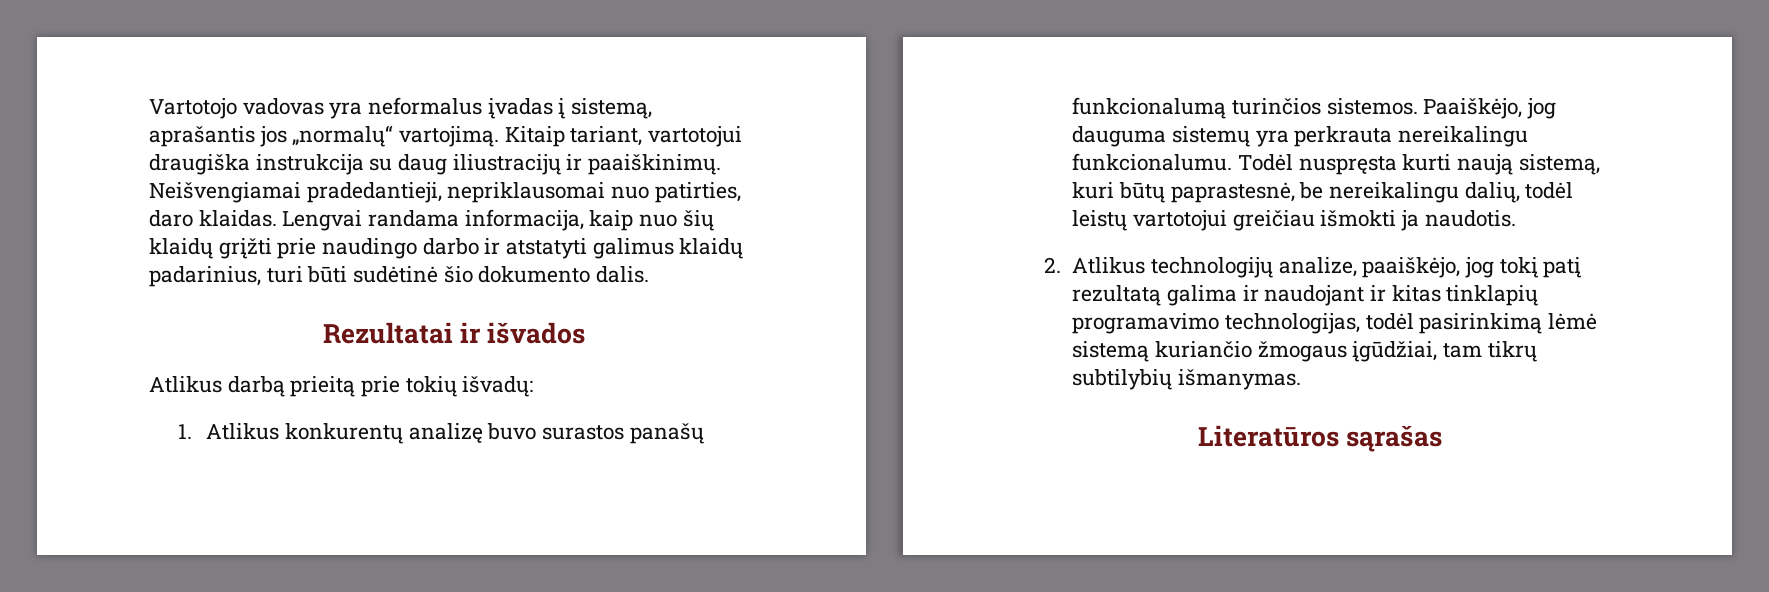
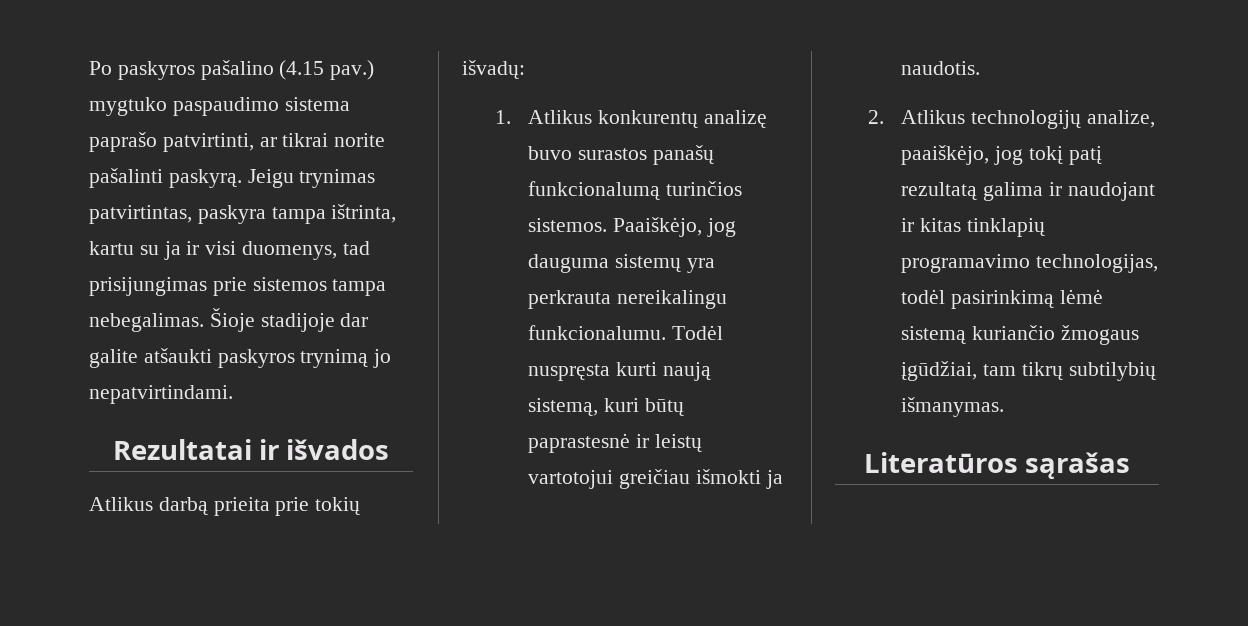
[149,97,653,119] [149,125,743,147] [149,154,722,175] [149,182,741,203] [149,209,714,231] [149,238,744,259] [149,266,650,287] Vartotojo vadovas yra neformalus įvadas į sistemą, aprašantis jos „normalų“ vartojimą. Kitaip tariant, vartotojui draugiška instrukcija su daug iliustracijų ir paaiškinimų. Neišvengiamai pradedantieji, nepriklausomai nuo patirties, daro klaidas. Lengvai randama informacija, kaip nuo šių klaidų grįžti prie naudingo darbo ir atstatyti galimus klaidų padarinius, turi būti sudėtinė šio dokumento dalis. -> [89,60,375,80] [89,97,350,116] [89,132,386,152] [89,168,376,188] [89,204,397,224] [89,241,370,260] [89,277,387,296] [89,308,369,332] [89,348,392,368] [89,385,233,404] Po paskyros pašalino (4.15 pav.) mygtuko paspaudimo sistema paprašo patvirtinti, ar tikrai norite pašalinti paskyrą. Jeigu trynimas patvirtintas, paskyra tampa ištrinta, kartu su ja ir visi duomenys, tad prisijungimas prie sistemos tampa nebegalimas. Šioje stadijoje dar galite atšaukti paskyros trynimą jo nepatvirtindami.
[290,376,356,397] prieitą -> [213,497,270,516] prieita
[1170,182,1574,203] paprastesnė, be nereikalingu dalių, todėl -> [528,433,649,453] paprastesnė ir

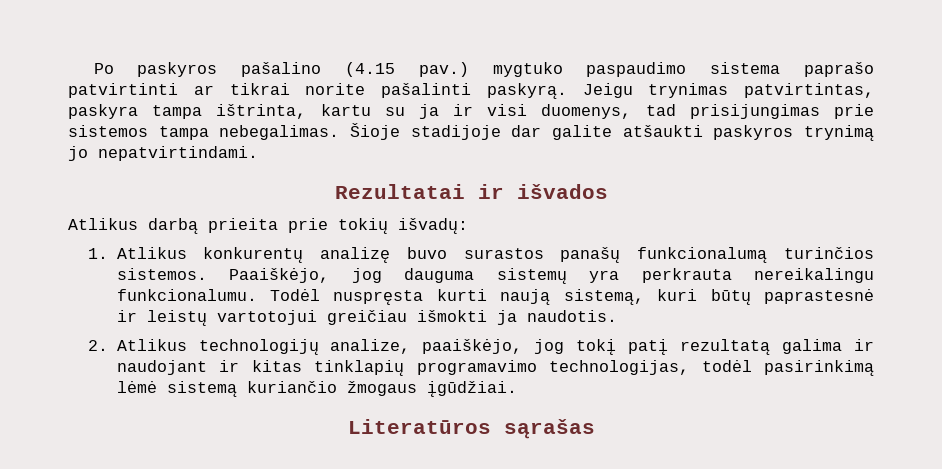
[162,133,254,152] patvirtinti, -> [68,83,178,98] patvirtinti
[901,361,1156,381] [901,397,1005,417] įgūdžiai, tam tikrų subtilybių išmanymas. -> [426,381,517,397] įgūdžiai.

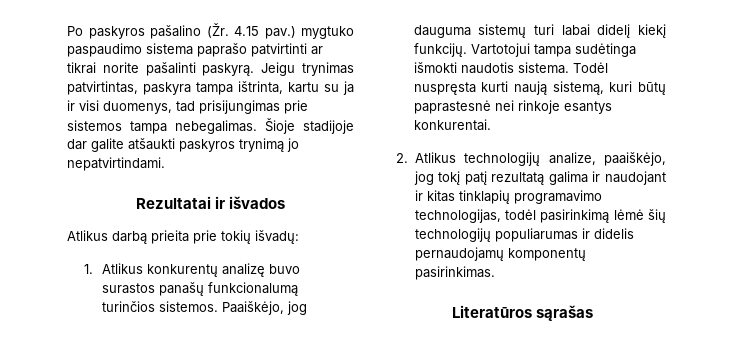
[345,62,396,77] (4.15 -> [206,23,259,38] (Žr. 4.15
[589,268,874,283] [116,289,257,301] yra perkrauta nereikalingu funkcionalumu. -> [533,24,666,38] [413,43,636,57] [413,62,569,74] turi labai didelį kiekį funkcijų. Vartotojui tampa sudėtinga išmokti naudotis sistema.
[116,310,617,326] ir leistų vartotojui greičiau išmokti ja naudotis. -> [494,100,612,114] [413,119,491,131] nei rinkoje esantys konkurentai.
[166,381,517,397] sistemą kuriančio žmogaus įgūdžiai. -> [648,209,666,223] [414,228,634,242] [414,247,586,261] [414,266,495,280] šių technologijų populiarumas ir didelis pernaudojamų komponentų pasirinkimas.

